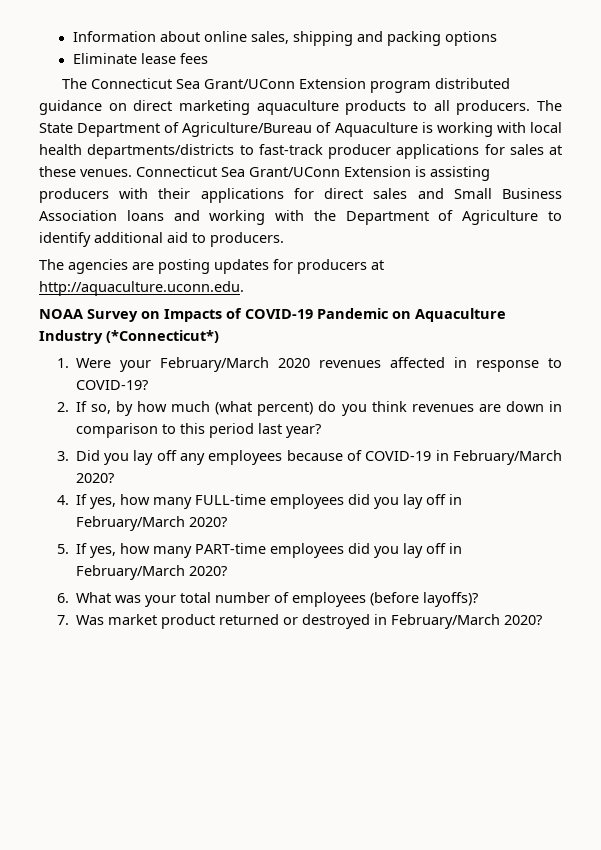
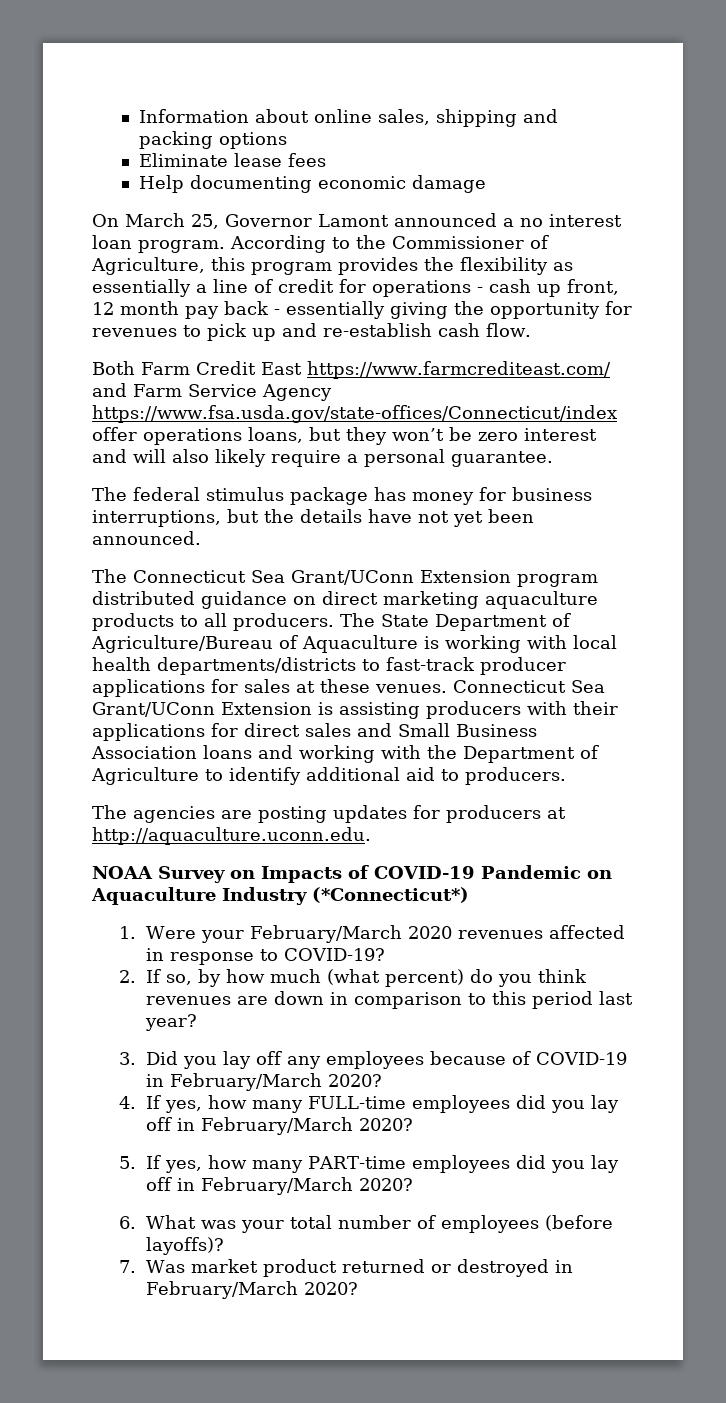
(208, 58) none -> [138,175,486,193] [92,213,622,229] [92,235,549,253] [91,257,573,275] [92,279,619,297] [92,301,632,319] [92,323,531,341] [92,361,611,379] [92,383,332,401] [92,405,617,423] [92,427,597,445] [92,449,553,467] [92,487,592,505] [92,509,534,527] [92,531,201,545] // Help documenting economic damage // On March 25, Governor Lamont announced a no interest loan program. According to the Commissioner of Agriculture, this program provides the flexibility as essentially a line of credit for operations - cash up front, 12 month pay back - essentially giving the opportunity for revenues to pick up and re-establish cash flow. // Both Farm Credit East https://www.farmcrediteast.com/ and Farm Service Agency https://www.fsa.usda.gov/state-offices/Connecticut/index offer operations loans, but they won’t be zero interest and will also likely require a personal guarantee. // The federal stimulus package has money for business interruptions, but the details have not yet been announced.

